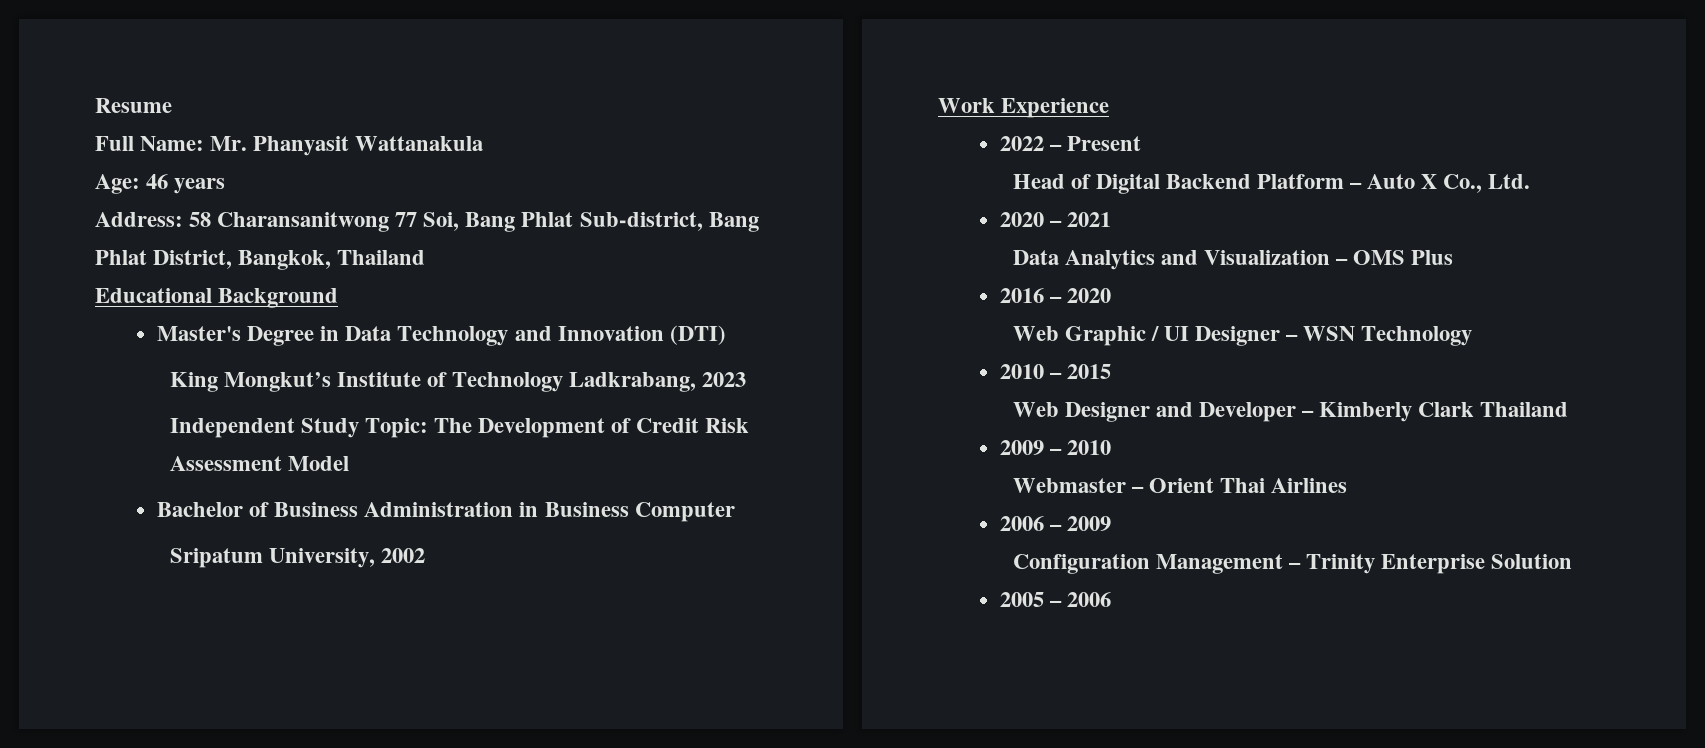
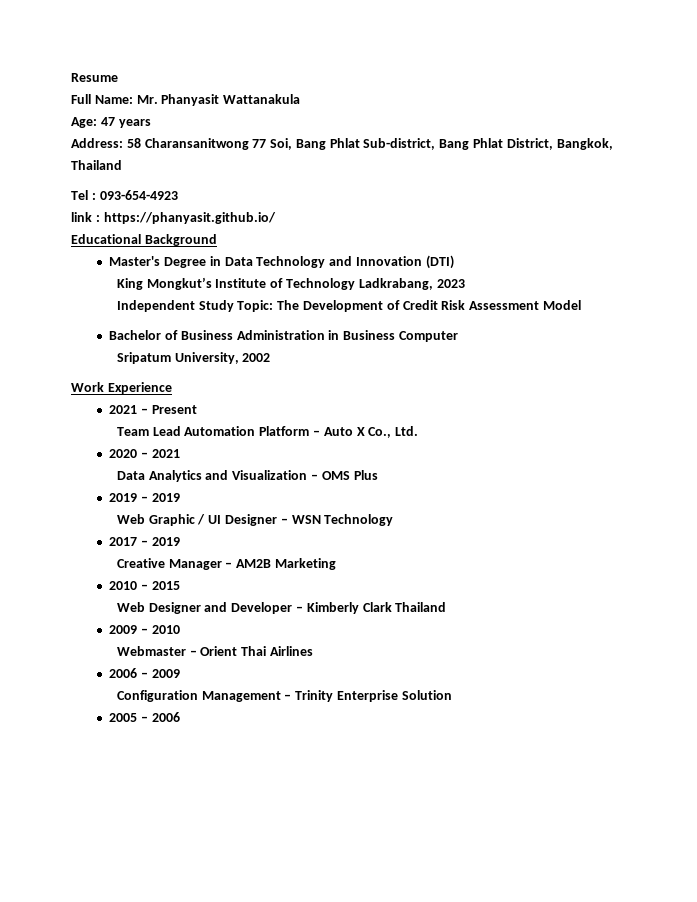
[146,174,169,189] 46 -> [100,117,115,126] 47
(426, 257) none -> [71,190,178,200] [71,212,276,224] // Tel : 093-654-4923 // link : https://phanyasit.github.io/
[1000,136,1045,151] 2022 -> [109,405,138,414] 2021
[1012,174,1252,194] Head of Digital Backend -> [116,426,256,436] Team Lead Automation
[1000,288,1112,303] 2016 – 2020 -> [109,493,180,502] 2019 – 2019
(1473, 336) none -> [109,537,180,546] [116,558,336,570] // 2017 – 2019 // Creative Manager – AM2B Marketing

